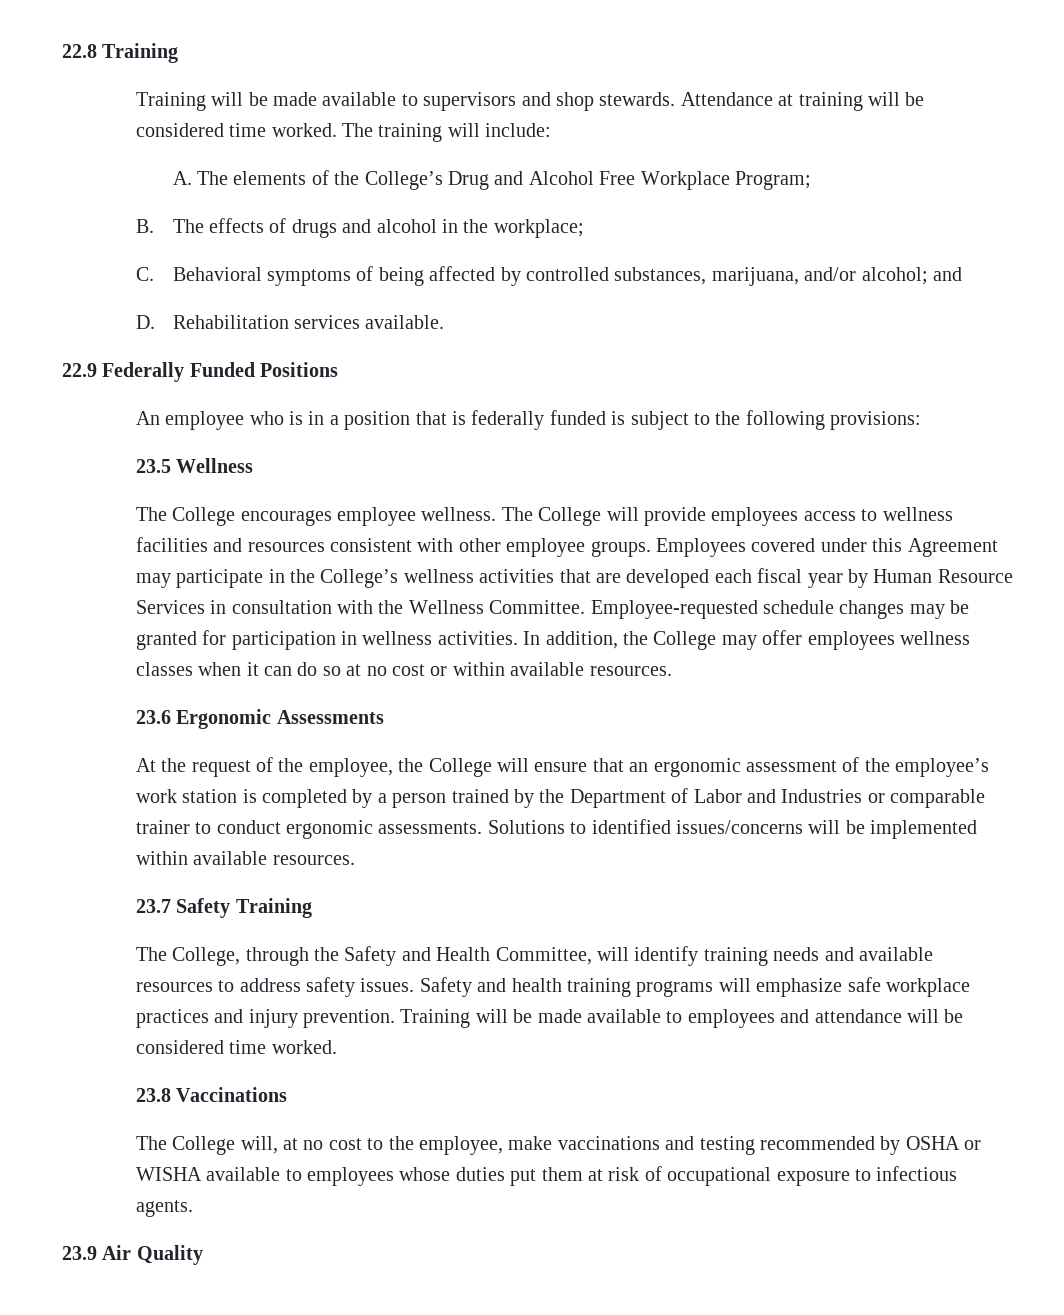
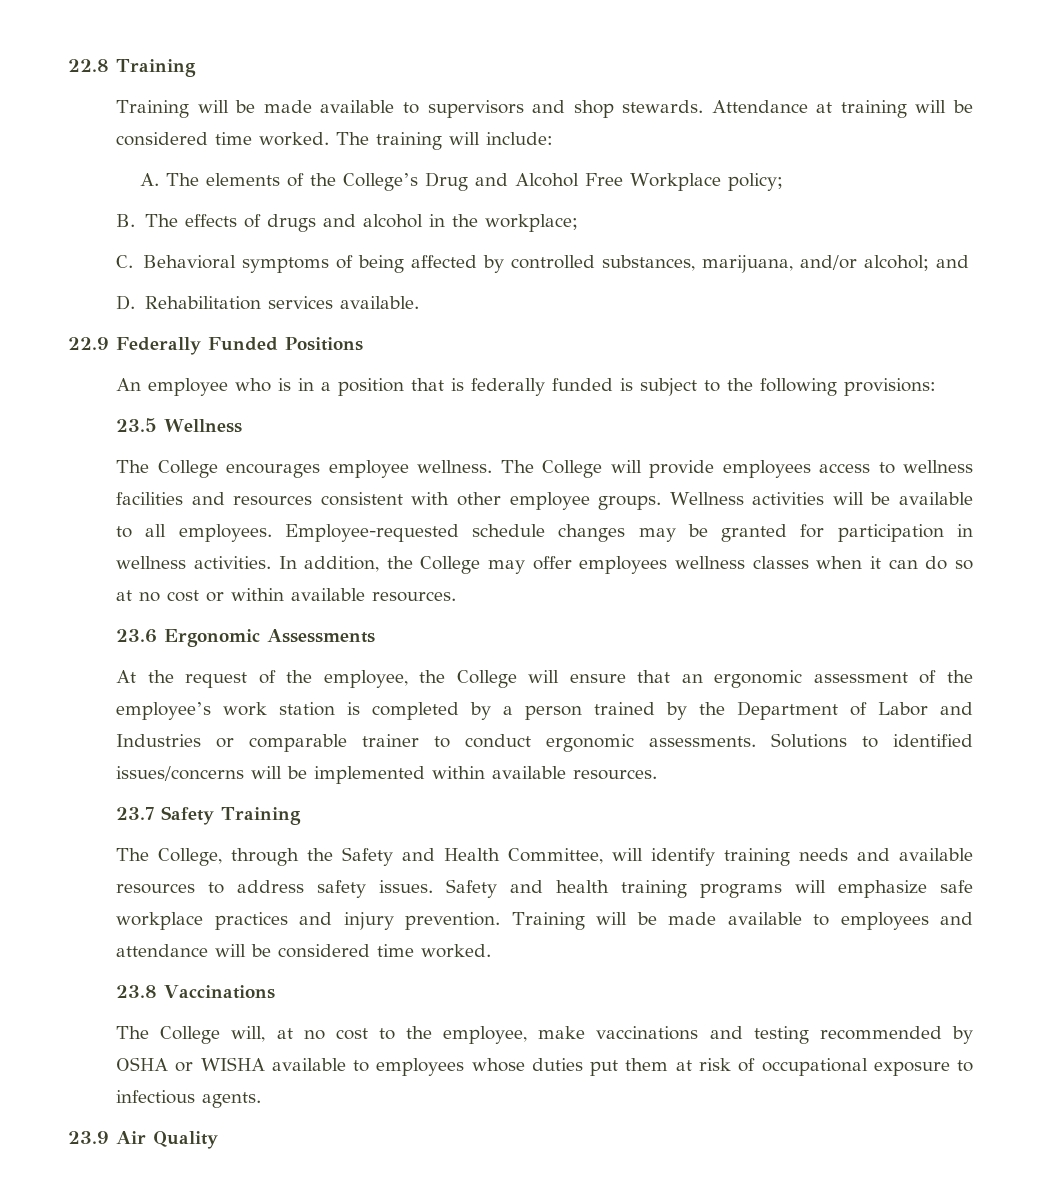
[734,171,811,190] Program; -> [728,173,784,191] policy;
[655,538,998,557] [135,568,1013,588] [135,600,586,614] Employees covered under this Agreement may participate in the College’s wellness activities that are developed each fiscal year by Human Resource Services in consultation with the Wellness Committee. -> [669,492,973,505] [116,524,272,542] Wellness activities will be available to all employees.

